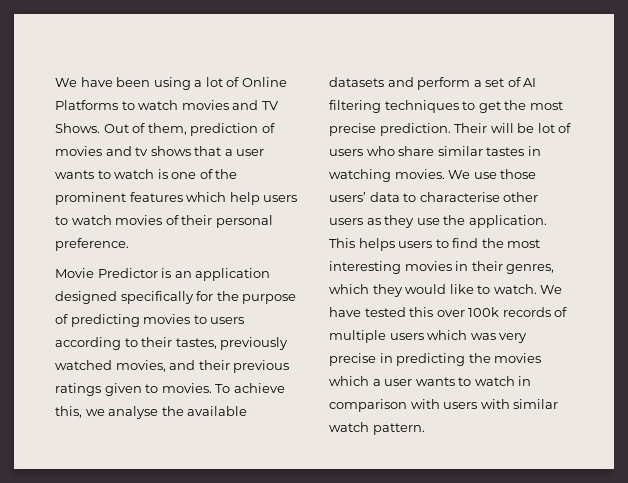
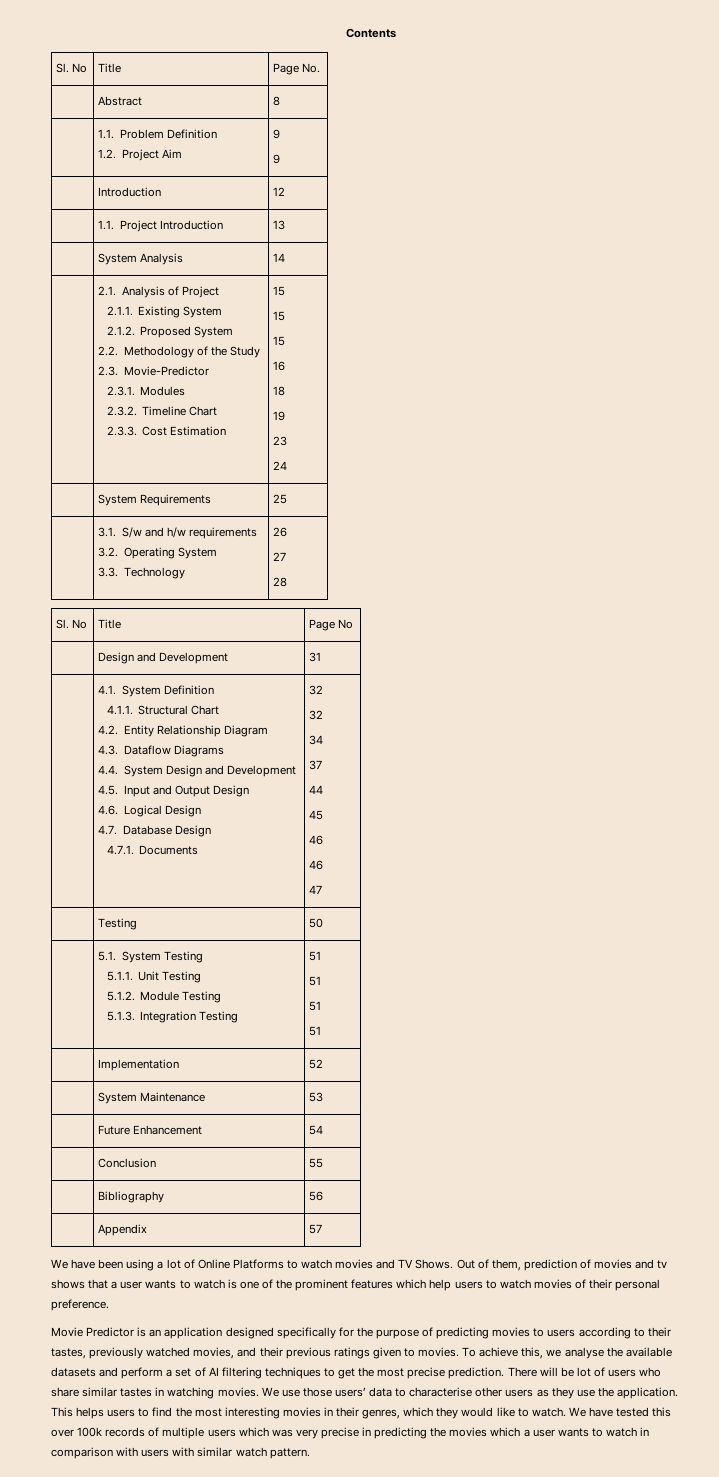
(55, 82) none -> [346,28,396,38] [55,63,87,73] [97,63,121,73] [272,63,320,75] [97,96,142,106] [272,96,280,106] [97,129,217,139] [97,149,182,161] [272,129,280,139] [272,154,280,164] [97,187,161,197] [272,187,285,196] [97,220,223,232] [272,220,285,230] [97,253,183,265] [272,253,285,262] [97,286,219,298] [106,306,223,318] [106,326,234,338] [97,346,260,358] [97,366,209,376] [106,386,186,396] [106,406,218,416] [106,426,227,436] [272,286,285,296] [272,311,285,321] [272,336,285,346] [272,361,285,371] [272,386,285,396] [272,411,285,421] [272,436,287,446] [272,461,287,470] [97,494,211,506] [272,494,287,504] [97,527,257,539] [97,547,217,559] [97,567,185,579] [272,527,287,537] [272,552,286,561] [272,577,287,587] [55,619,87,629] [97,619,121,629] [308,619,353,631] [97,652,228,664] [308,652,321,662] [97,685,214,697] [106,705,220,715] [97,725,268,737] [97,745,224,757] [97,765,296,777] [97,785,249,797] [97,805,201,817] [97,825,211,837] [106,845,199,855] [308,685,323,695] [308,710,323,720] [308,735,323,745] [308,760,322,770] [308,785,323,794] [308,810,323,820] [308,835,323,845] [308,860,323,870] [308,885,322,894] [97,918,137,930] [308,918,323,928] [97,951,203,963] [106,971,202,983] [106,991,222,1003] [106,1011,239,1023] [308,951,321,961] [308,976,321,986] [308,1001,321,1011] [308,1026,321,1036] [97,1059,179,1071] [308,1059,323,1069] [97,1092,205,1104] [308,1092,323,1102] [97,1125,202,1135] [308,1125,323,1135] [97,1158,156,1168] [308,1158,323,1168] [97,1191,164,1203] [308,1191,323,1201] [97,1224,147,1236] [308,1224,322,1234] Contents // Sl. No | Title | Page No. // | Abstract | 8 // | 1.1. Problem Definition // 1.2. Project Aim | 9 // 9 // | Introduction | 12 // | 1.1. Project Introduction | 13 // | System Analysis | 14 // | 2.1. Analysis of Project // 2.1.1. Existing System // 2.1.2. Proposed System // 2.2. Methodology of the Study // 2.3. Movie-Predictor // 2.3.1. Modules // 2.3.2. Timeline Chart // 2.3.3. Cost Estimation | 15 // 15 // 15 // 16 // 18 // 19 // 23 // 24 // | System Requirements | 25 // | 3.1. S/w and h/w requirements // 3.2. Operating System // 3.3. Technology | 26 // 27 // 28 // Sl. No | Title | Page No // | Design and Development | 31 // | 4.1. System Definition // 4.1.1. Structural Chart // 4.2. Entity Relationship Diagram // 4.3. Dataflow Diagrams // 4.4. System Design and Development // 4.5. Input and Output Design // 4.6. Logical Design // 4.7. Database Design // 4.7.1. Documents | 32 // 32 // 34 // 37 // 44 // 45 // 46 // 46 // 47 // | Testing | 50 // | 5.1. System Testing // 5.1.1. Unit Testing // 5.1.2. Module Testing // 5.1.3. Integration Testing | 51 // 51 // 51 // 51 // | Implementation | 52 // | System Maintenance | 53 // | Future Enhancement | 54 // | Conclusion | 55 // | Bibliography | 56 // | Appendix | 57 //
[454,123,488,133] Their -> [507,1367,537,1377] There

